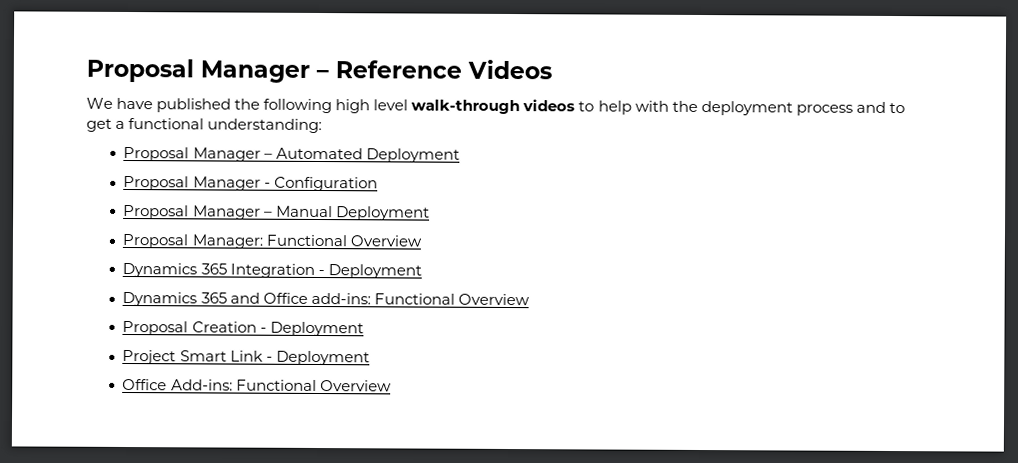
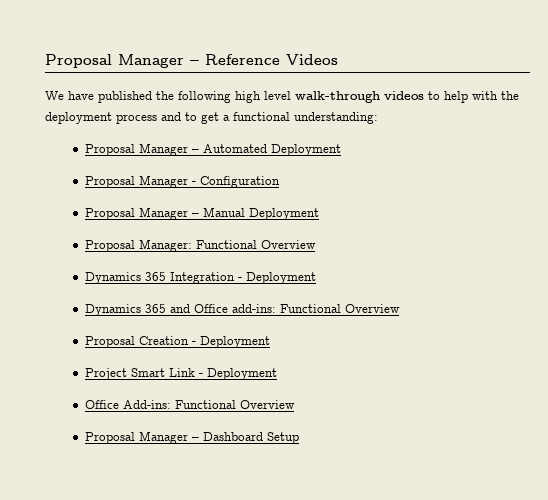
(392, 386) none -> [84,431,299,444] // Proposal Manager – Dashboard Setup

